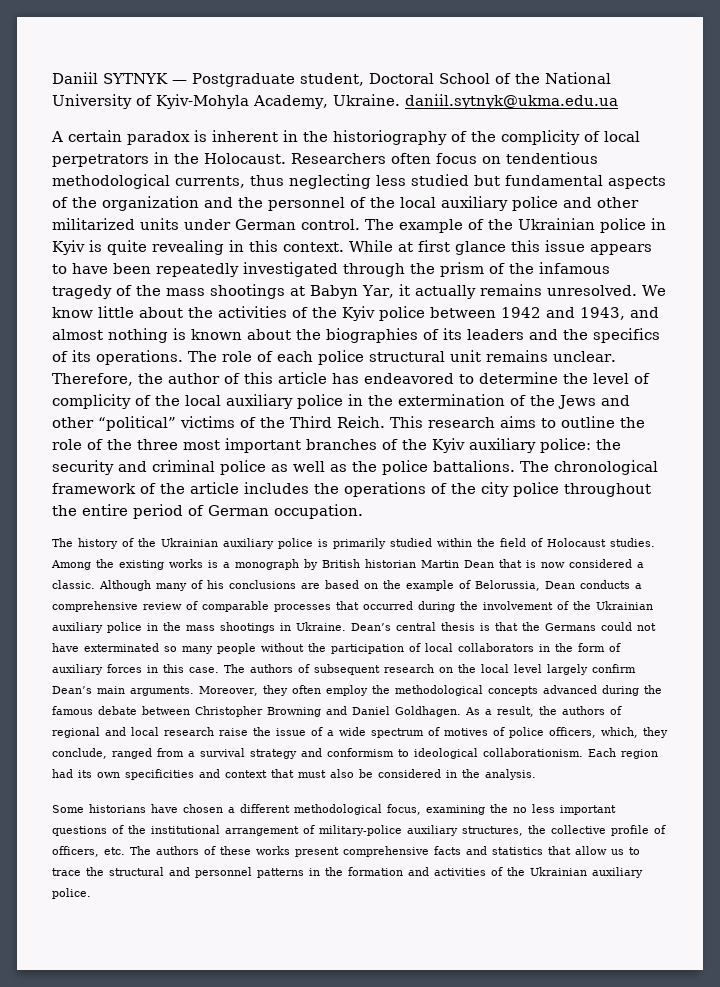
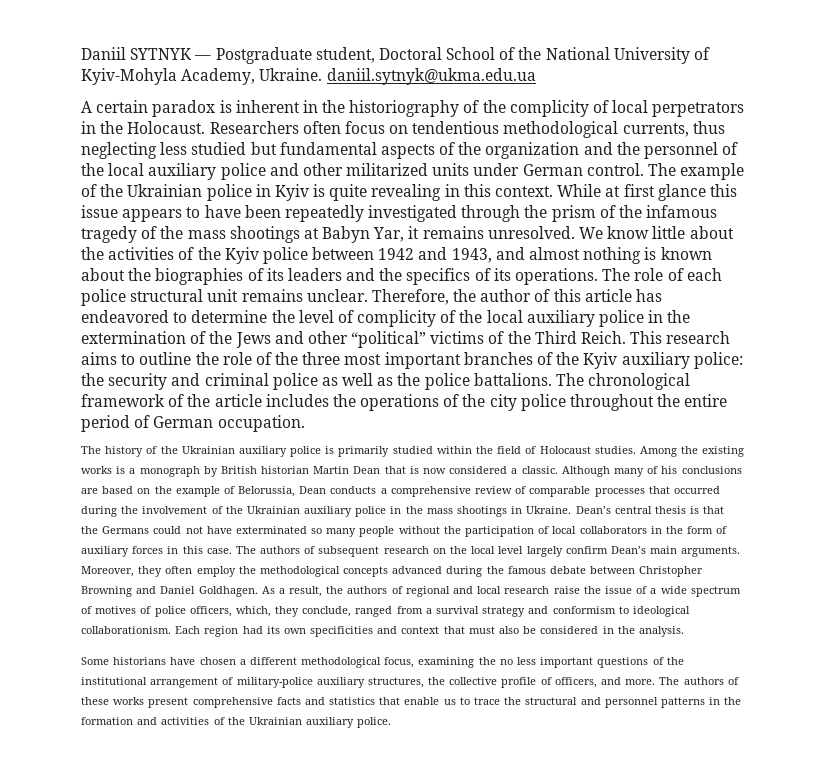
[414,285,476,299] actually -> (420, 232) none
[104,847,125,855] etc. -> [601,677,656,685] and more.
[575,846,607,855] allow -> [404,697,440,705] enable

